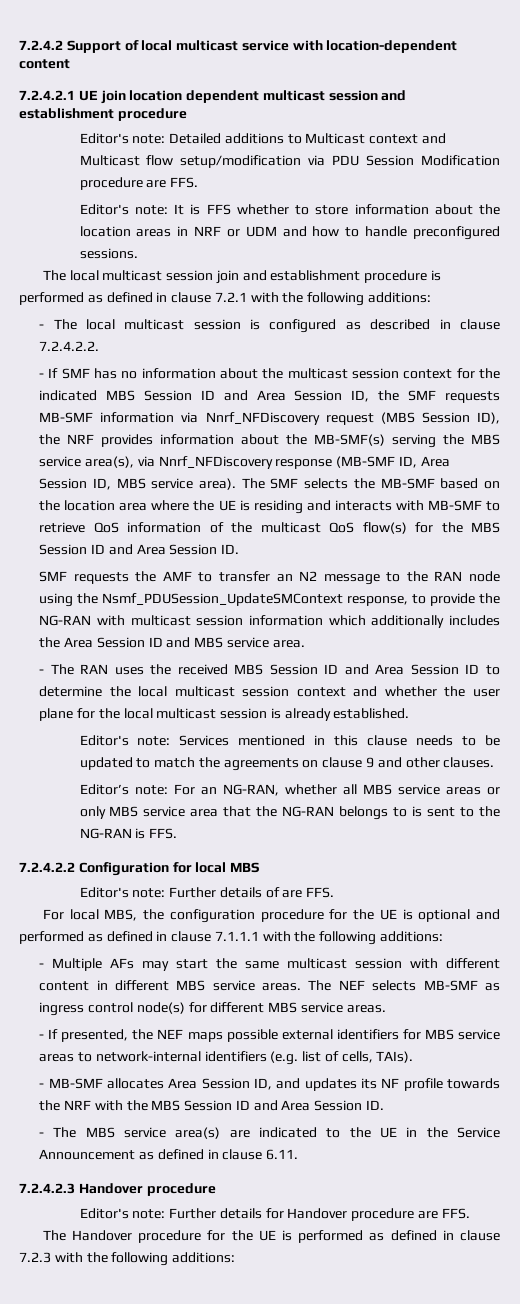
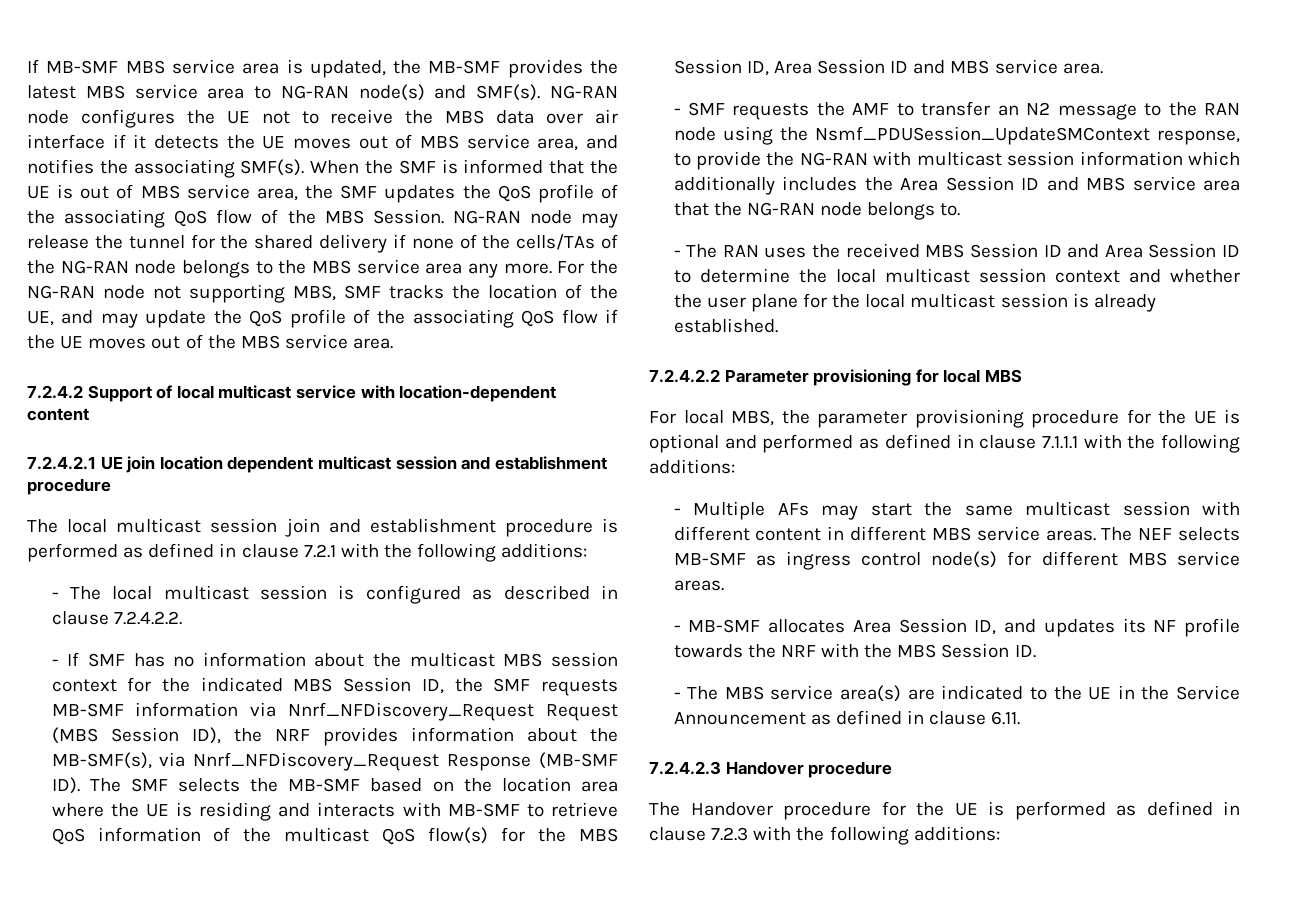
(19, 45) none -> [27,59,618,78] [27,84,618,101] [27,109,618,128] [27,134,618,151] [27,159,618,178] [27,184,618,203] [27,209,619,228] [27,234,618,253] [27,259,618,278] [27,284,618,303] [27,309,618,328] [27,334,394,349] If MB-SMF MBS service area is updated, the MB-SMF provides the latest MBS service area to NG-RAN node(s) and SMF(s). NG-RAN node configures the UE not to receive the MBS data over air interface if it detects the UE moves out of MBS service area, and notifies the associating SMF(s). When the SMF is informed that the UE is out of MBS service area, the SMF updates the QoS profile of the associating QoS flow of the MBS Session. NG-RAN node may release the tunnel for the shared delivery if none of the cells/TAs of the NG-RAN node belongs to the MBS service area any more. For the NG-RAN node not supporting MBS, SMF tracks the location of the UE, and may update the QoS profile of the associating QoS flow if the UE moves out of the MBS service area. //
[79,133,446,144] [79,155,500,168] [79,177,199,190] [79,204,501,215] [79,226,500,240] [79,248,138,259] // Editor's note: Detailed additions to Multicast context and Multicast flow setup/modification via PDU Session Modification procedure are FFS. // Editor's note: It is FFS whether to store information about the location areas in NRF or UDM and how to handle preconfigured sessions. -> (111, 486) none
(348, 373) none -> [503,653,543,667] MBS
[200,390,343,401] ID and Area Session -> (412, 684) none
[205,412,374,425] Nnrf_NFDiscovery request -> [288,702,618,721] Nnrf_NFDiscovery_Request Request
[314,434,501,448] [39,456,450,469] [39,478,237,490] MB-SMF(s) serving the MBS service area(s), via Nnrf_NFDiscovery response (MB-SMF ID, Area Session ID, MBS service area). -> [51,752,619,771] [51,777,80,794] MB-SMF(s), via Nnrf_NFDiscovery_Request Response (MB-SMF ID).
[90,544,240,555] ID and Area Session ID. // -> [746,59,1103,76] [673,108,681,115] ID, Area Session ID and MBS service area. // -
[272,640,305,648] area. -> [1203,180,1240,191] [673,202,961,220] area that the NG-RAN node belongs to.
[79,735,501,746] [79,757,495,771] [79,784,501,796] [79,806,501,820] [79,828,178,839] // Editor's note: Services mentioned in this clause needs to be updated to match the agreements on clause 9 and other clauses. // Editor’s note: For an NG-RAN, whether all MBS service areas or only MBS service area that the NG-RAN belongs to is sent to the NG-RAN is FFS. -> (778, 325) none
[78,862,169,876] Configuration -> [724,369,912,386] Parameter provisioning
[79,887,335,898] // Editor's note: Further details of are FFS. -> (1022, 376) none
[169,909,255,923] configuration -> [817,409,1024,428] parameter provisioning
[39,1029,501,1042] [39,1051,414,1065] // - If presented, the NEF maps possible external identifiers for MBS service areas to network-internal identifiers (e.g. list of cells, TAIs). -> (724, 585) none
[235,1100,363,1111] ID and Area Session -> (1010, 650) none
[79,1208,470,1221] // Editor's note: Further details for Handover procedure are FFS. -> (893, 769) none

